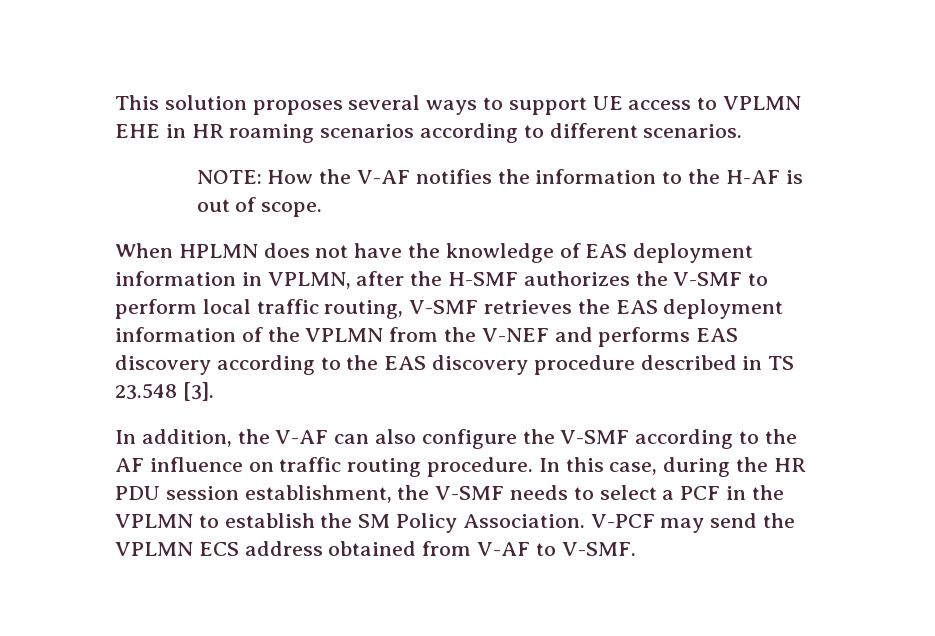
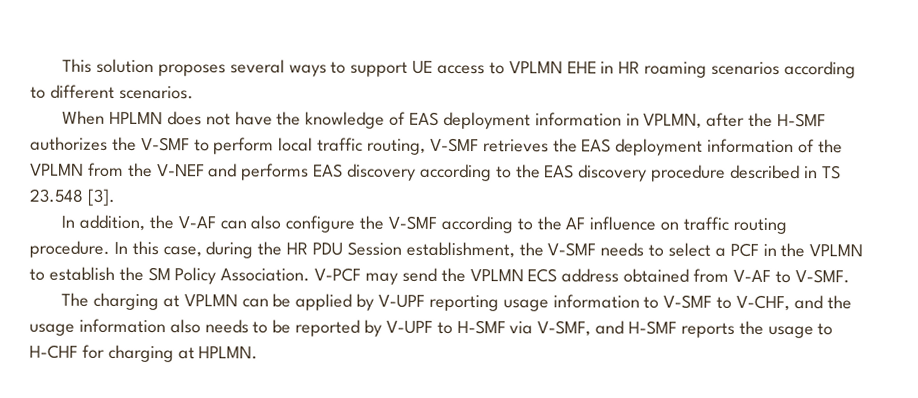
[196,169,803,184] [196,197,323,217] // NOTE: How the V-AF notifies the information to the H-AF is out of scope. -> (194, 92) none
[165,486,239,500] session -> [346,241,402,256] Session
(636, 549) none -> [61,292,852,312] [29,318,834,339] [29,344,259,363] // The charging at VPLMN can be applied by V-UPF reporting usage information to V-SMF to V-CHF, and the usage information also needs to be reported by V-UPF to H-SMF via V-SMF, and H-SMF reports the usage to H-CHF for charging at HPLMN.

